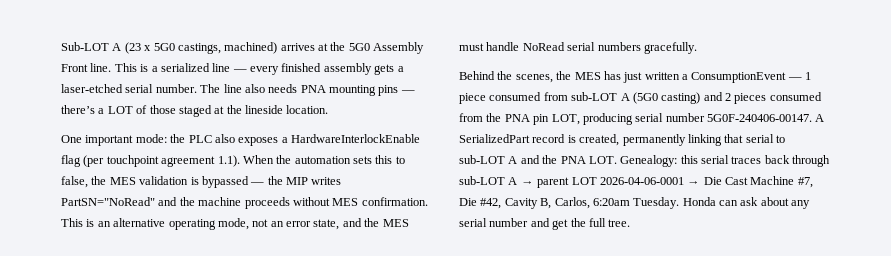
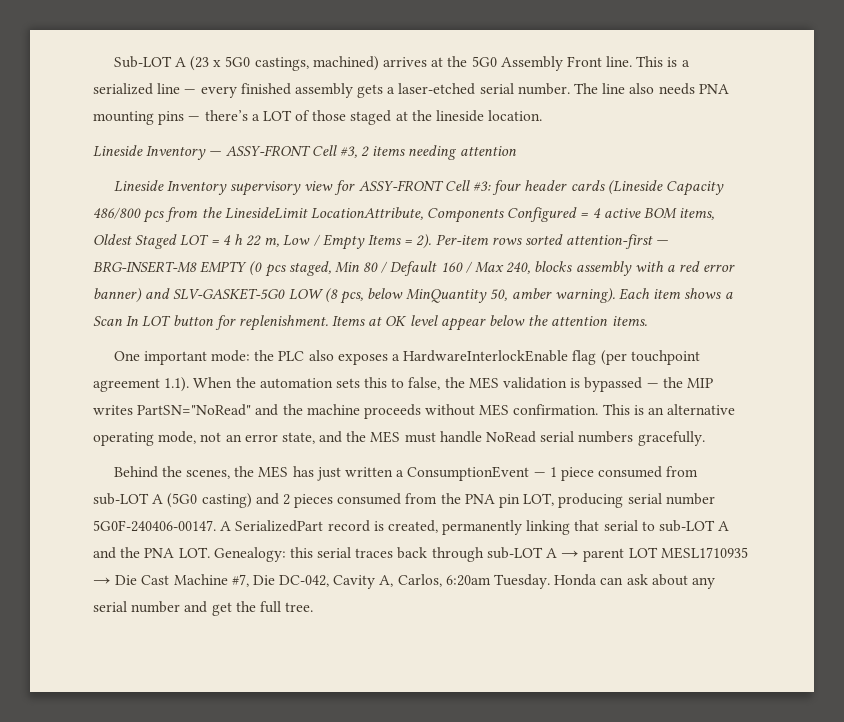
(329, 109) none -> [93,145,517,160] [113,180,724,196] [93,207,715,223] [93,234,669,250] [93,261,736,277] [93,288,733,304] [93,315,647,331] // Lineside Inventory — ASSY-FRONT Cell #3, 2 items needing attention // Lineside Inventory supervisory view for ASSY-FRONT Cell #3: four header cards (Lineside Capacity 486/800 pcs from the LinesideLimit LocationAttribute, Components Configured = 4 active BOM items, Oldest Staged LOT = 4 h 22 m, Low / Empty Items = 2). Per-item rows sorted attention-first — BRG-INSERT-M8 EMPTY (0 pcs staged, Min 80 / Default 160 / Max 240, blocks assembly with a red error banner) and SLV-GASKET-5G0 LOW (8 pcs, below MinQuantity 50, amber warning). Each item shows a Scan In LOT button for replenishment. Items at OK level appear below the attention items.
[599,177,684,185] 2026-04-06-0001 -> [660,547,748,559] MESL1710935
[480,198,552,209] #42, Cavity B, -> [279,575,394,589] DC-042, Cavity A,

